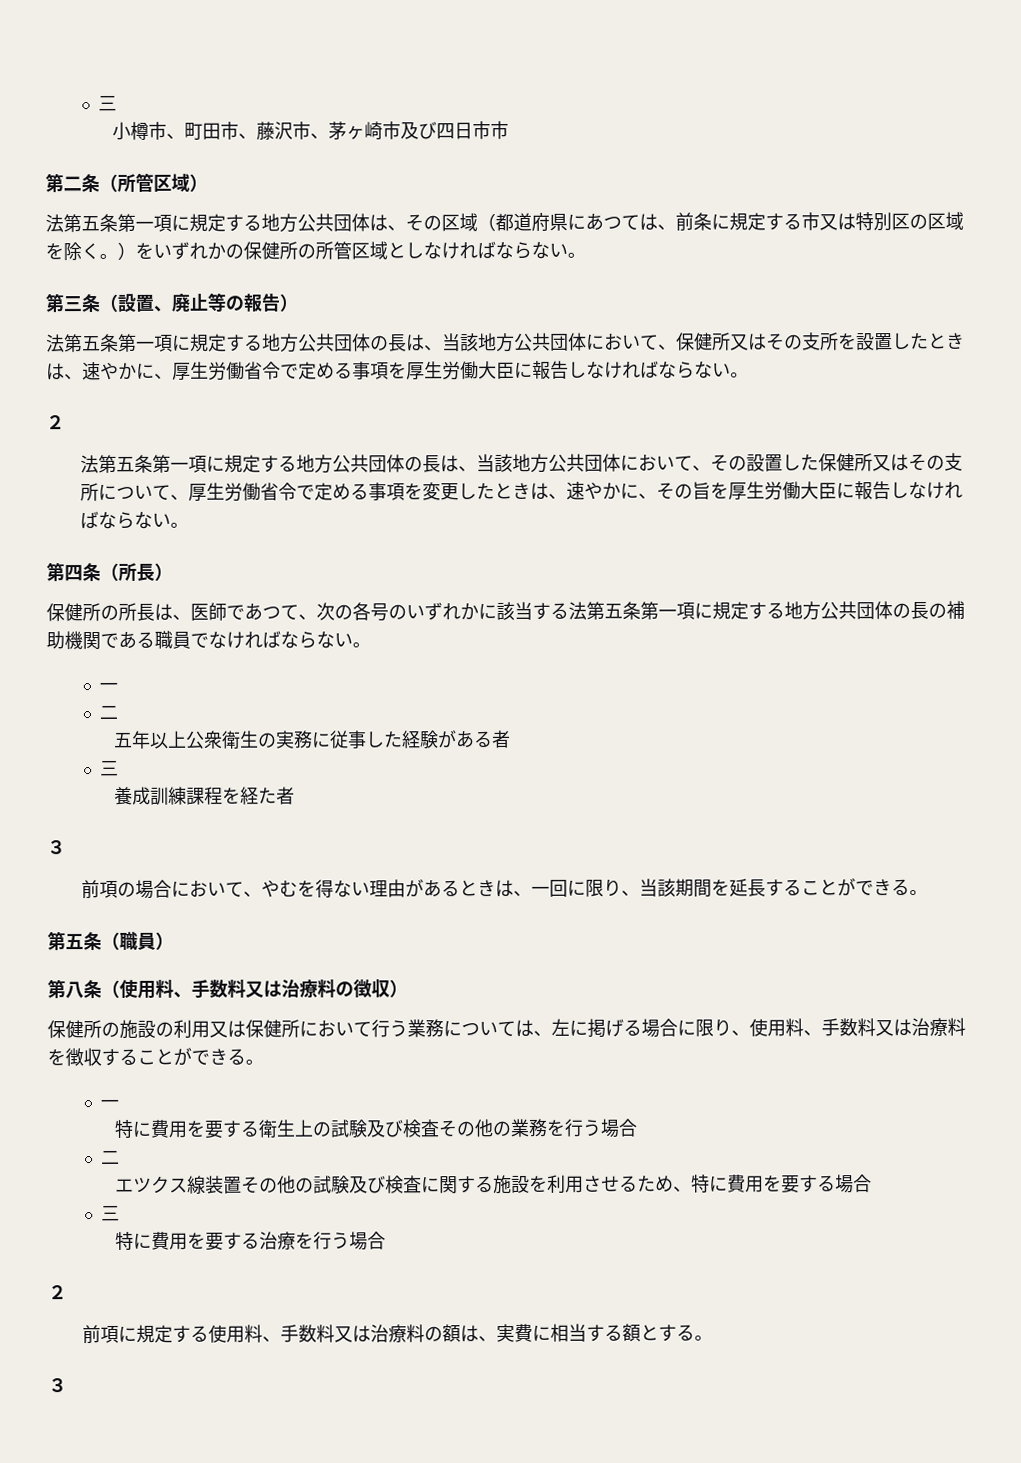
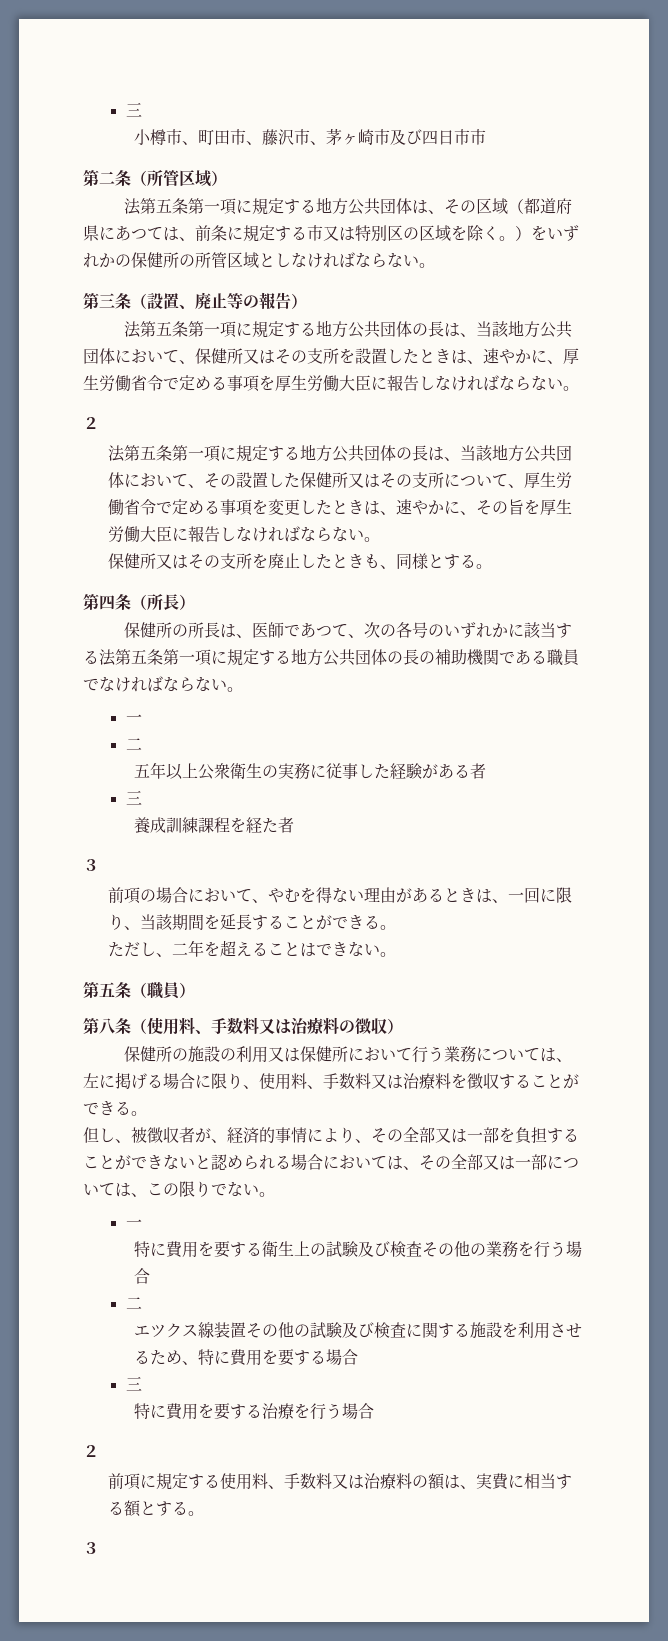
(189, 525) none -> [108,553,493,569] // 保健所又はその支所を廃止したときも、同様とする。
(928, 892) none -> [108,940,397,957] // ただし、二年を超えることはできない。
(264, 1062) none -> [83,1127,579,1144] [83,1154,579,1170] [83,1181,275,1197] // 但し、被徴収者が、経済的事情により、その全部又は一部を負担することができないと認められる場合においては、その全部又は一部については、この限りでない。

